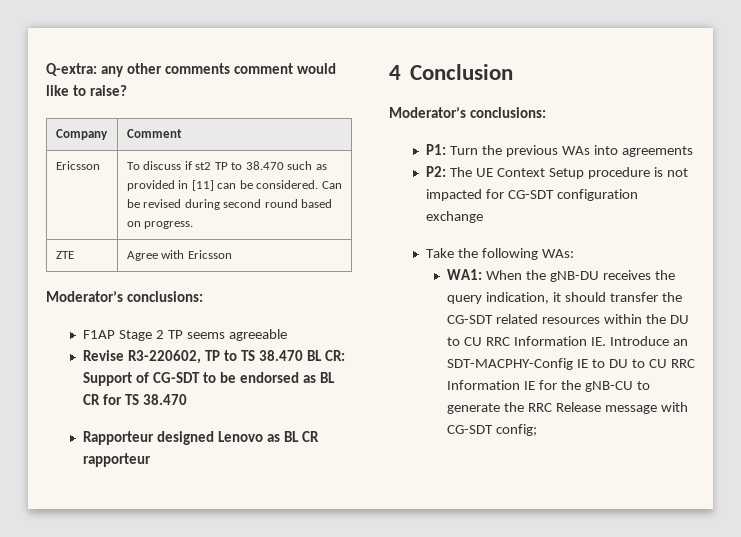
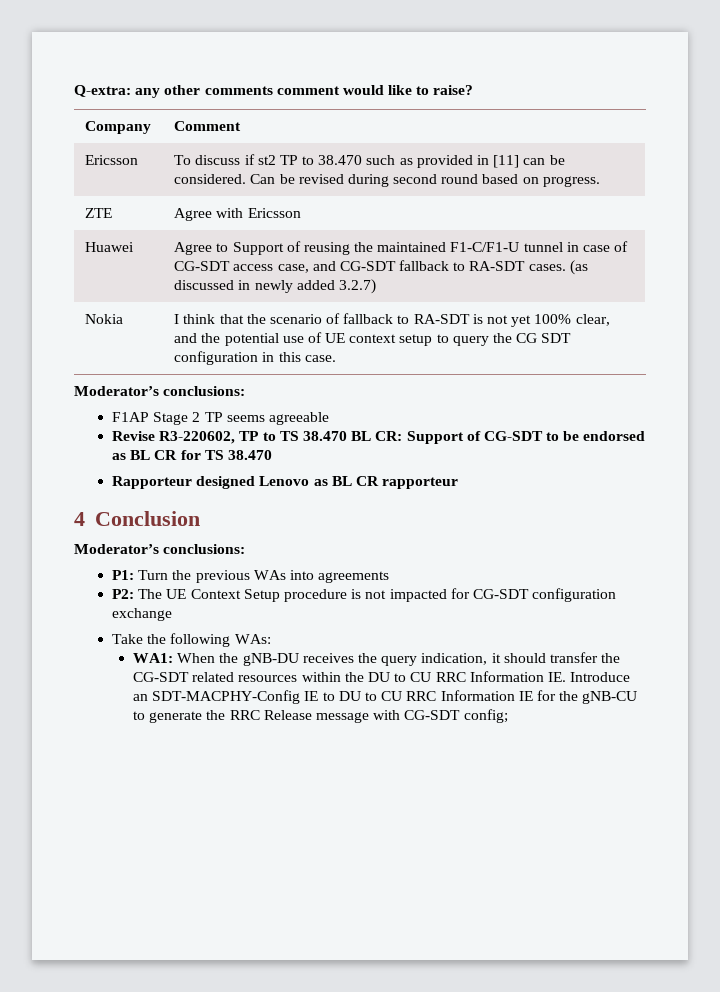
(232, 254) none -> [85,242,135,252] [174,241,629,255] [174,260,588,275] [174,279,376,294] [85,314,124,324] [174,313,610,327] [174,332,572,346] [174,351,336,365] // Huawei | Agree to Support of reusing the maintained F1-C/F1-U tunnel in case of CG-SDT access case, and CG-SDT fallback to RA-SDT cases. (as discussed in newly added 3.2.7) // Nokia | I think that the scenario of fallback to RA-SDT is not yet 100% clear, and the potential use of UE context setup to query the CG SDT configuration in this case.

